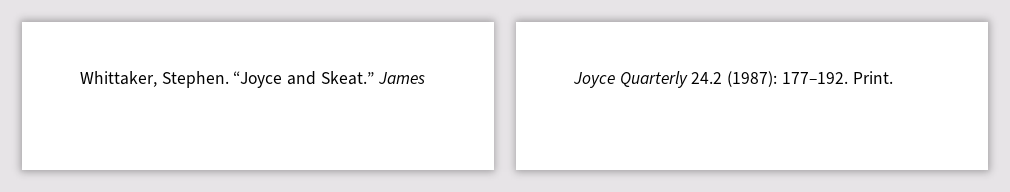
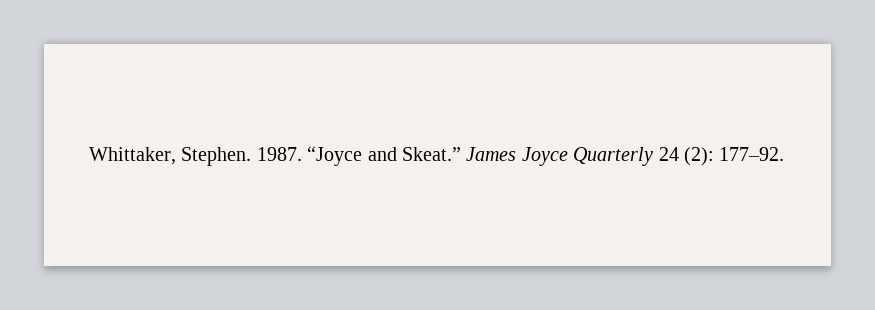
(229, 79) none -> [256,147,302,161] 1987.
[691,71,893,87] 24.2 (1987): 177–192. Print. -> [658,147,785,166] 24 (2): 177–92.

